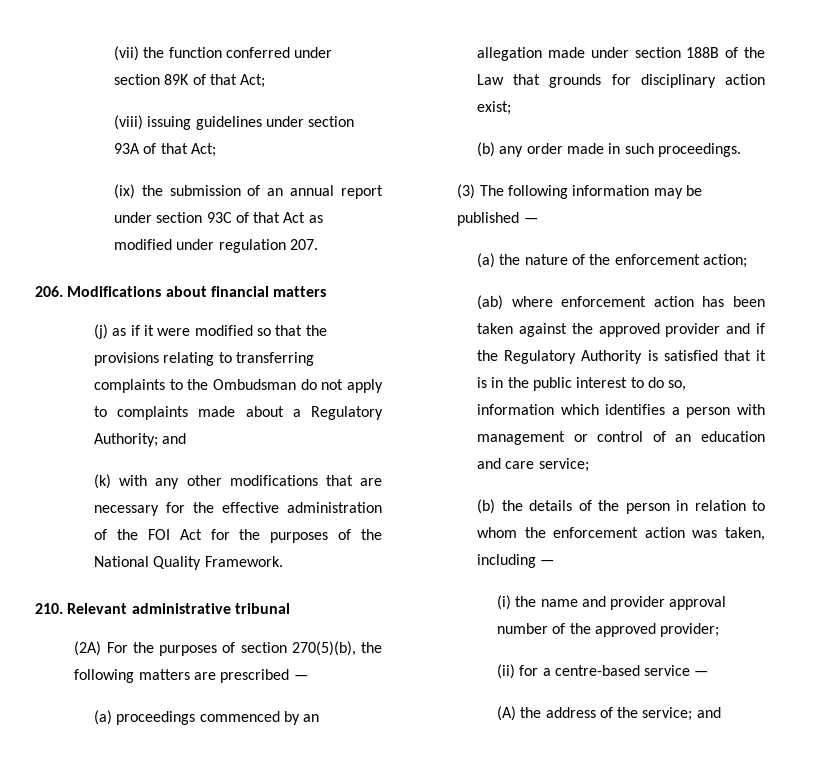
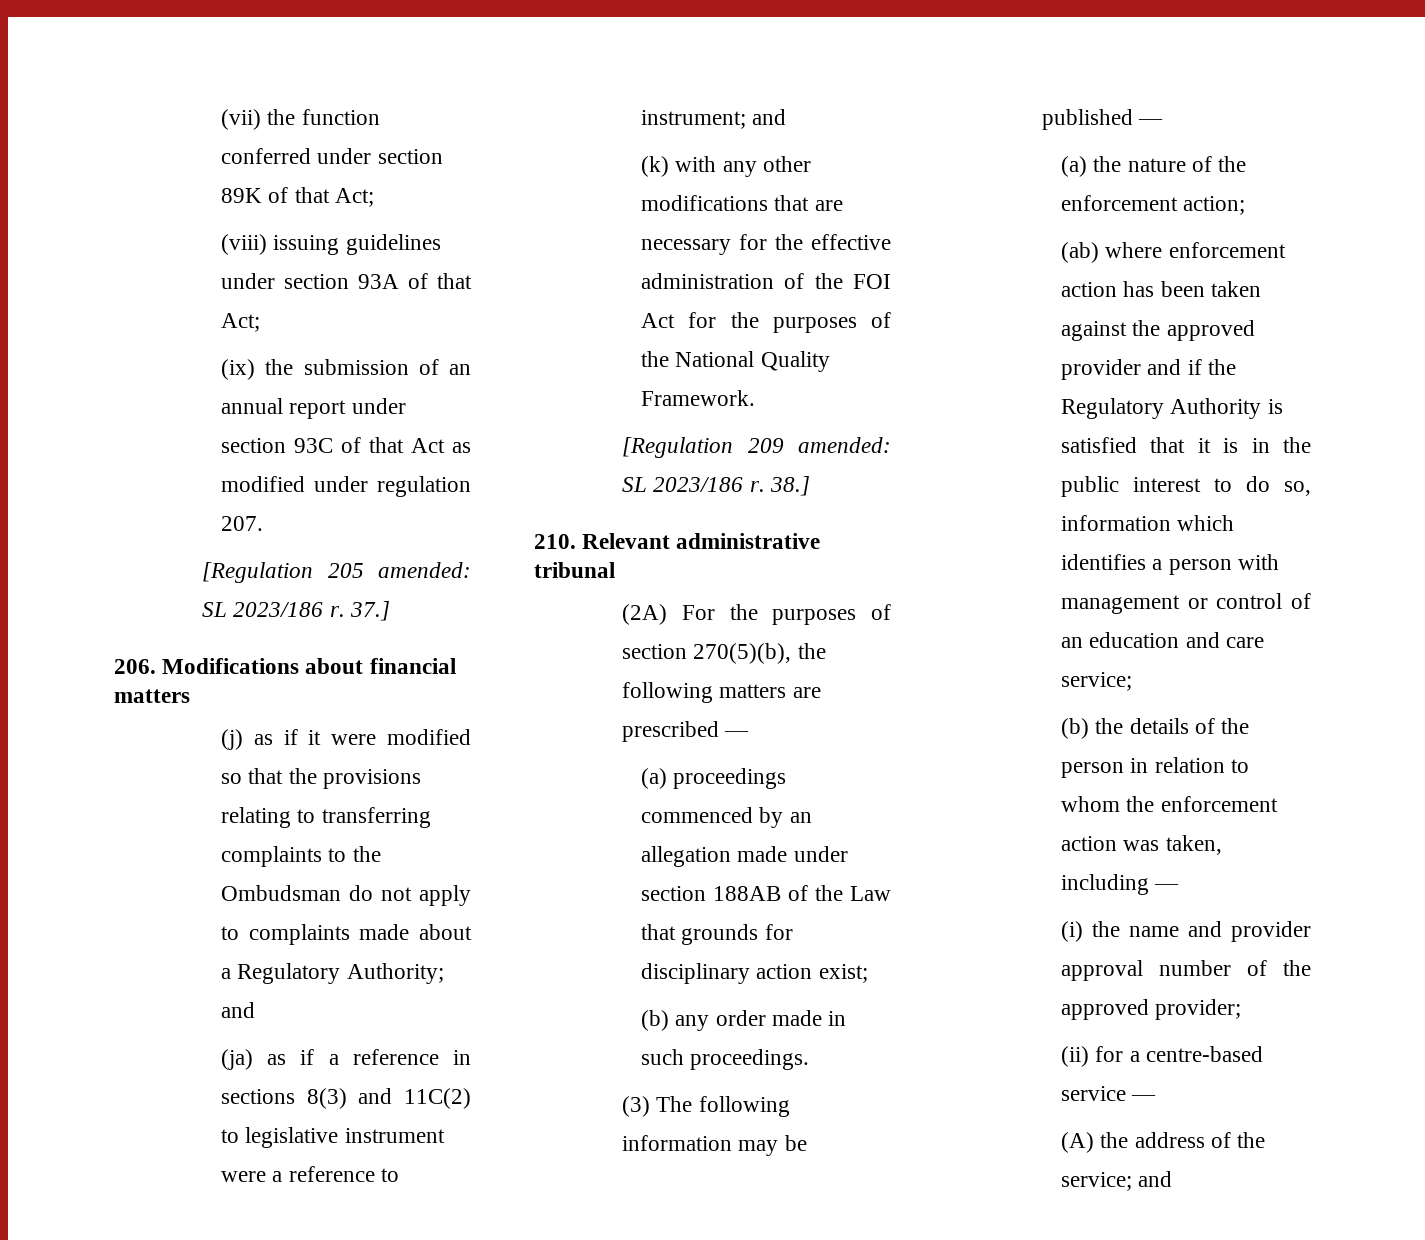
(318, 244) none -> [202,562,471,583] [202,601,390,621] // [Regulation 205 amended: SL 2023/186 r. 37.]
(187, 438) none -> [221,1049,472,1070] [221,1088,471,1109] [221,1127,445,1148] [221,1166,399,1182] [641,109,787,129] // (ja) as if a reference in sections 8(3) and 11C(2) to legislative instrument were a reference to instrument; and
(283, 561) none -> [622,437,891,458] [622,476,810,496] // [Regulation 209 amended: SL 2023/186 r. 38.]
[686,47,720,58] 188B -> [713,886,782,901] 188AB

